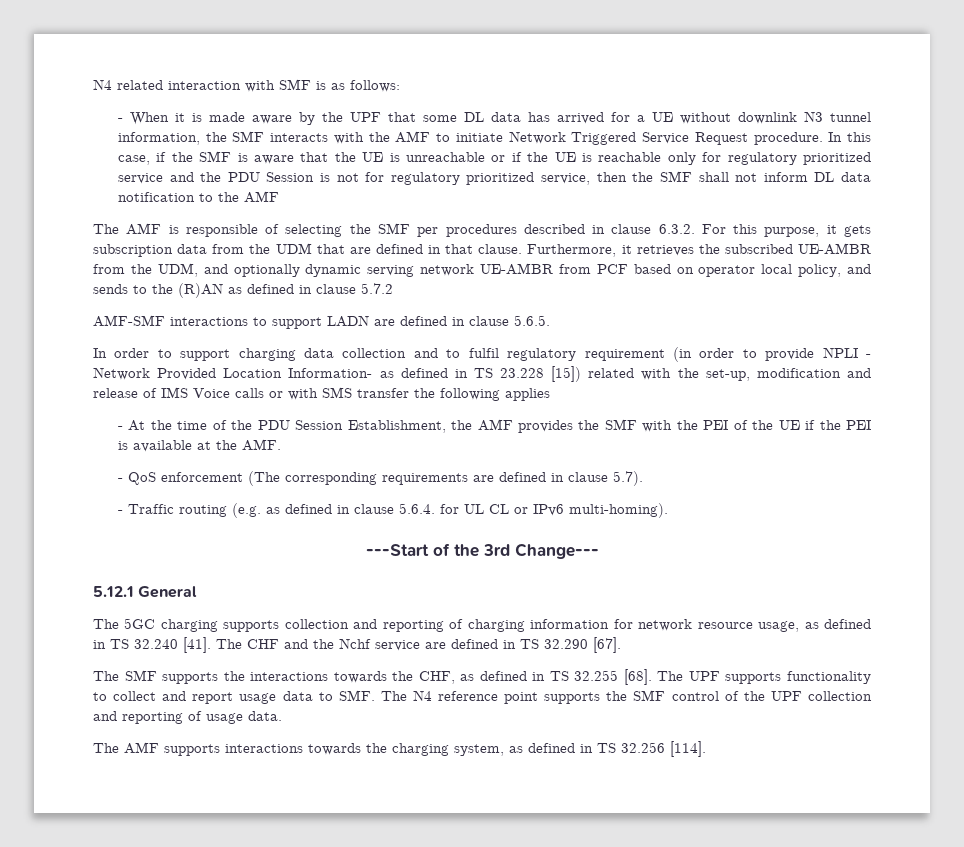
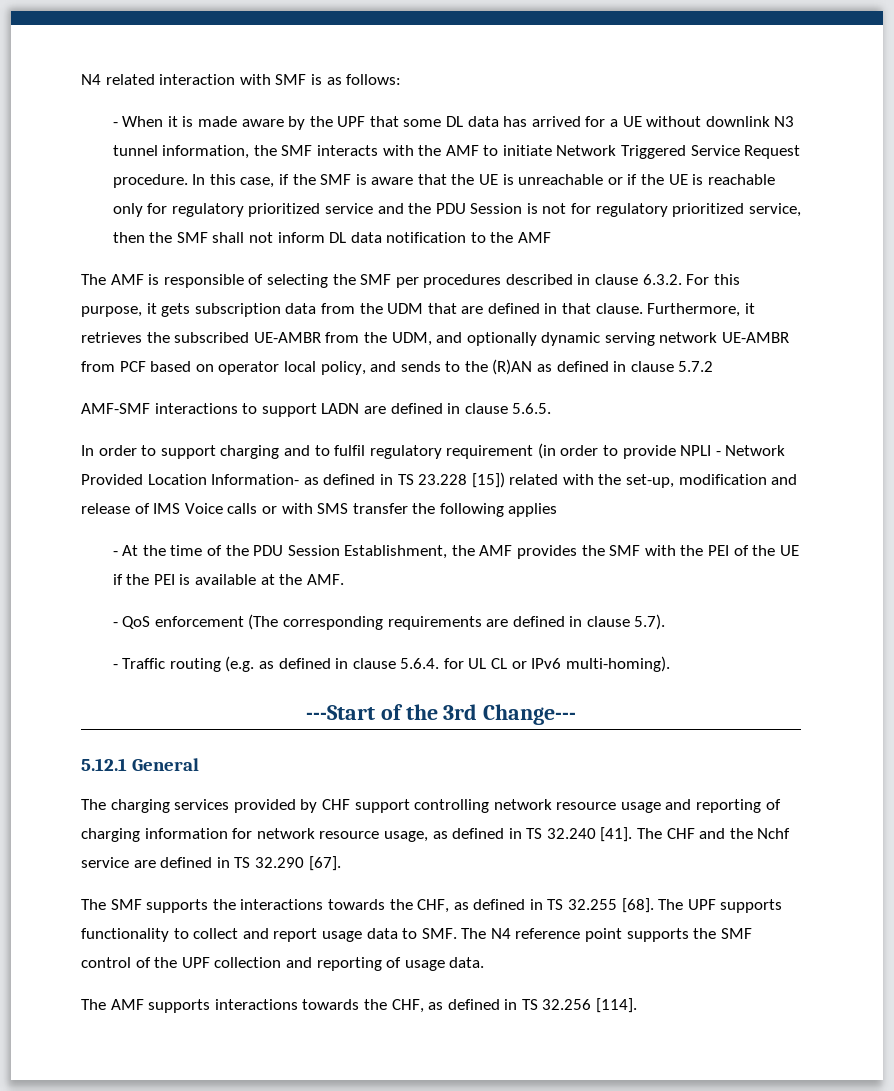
[304,348,407,358] data collection -> (280, 452) none
[124,618,349,632] 5GC charging supports collection -> [110,799,661,813] charging services provided by CHF support controlling network resource usage
[392,743,504,756] charging system, -> [391,999,424,1013] CHF,

